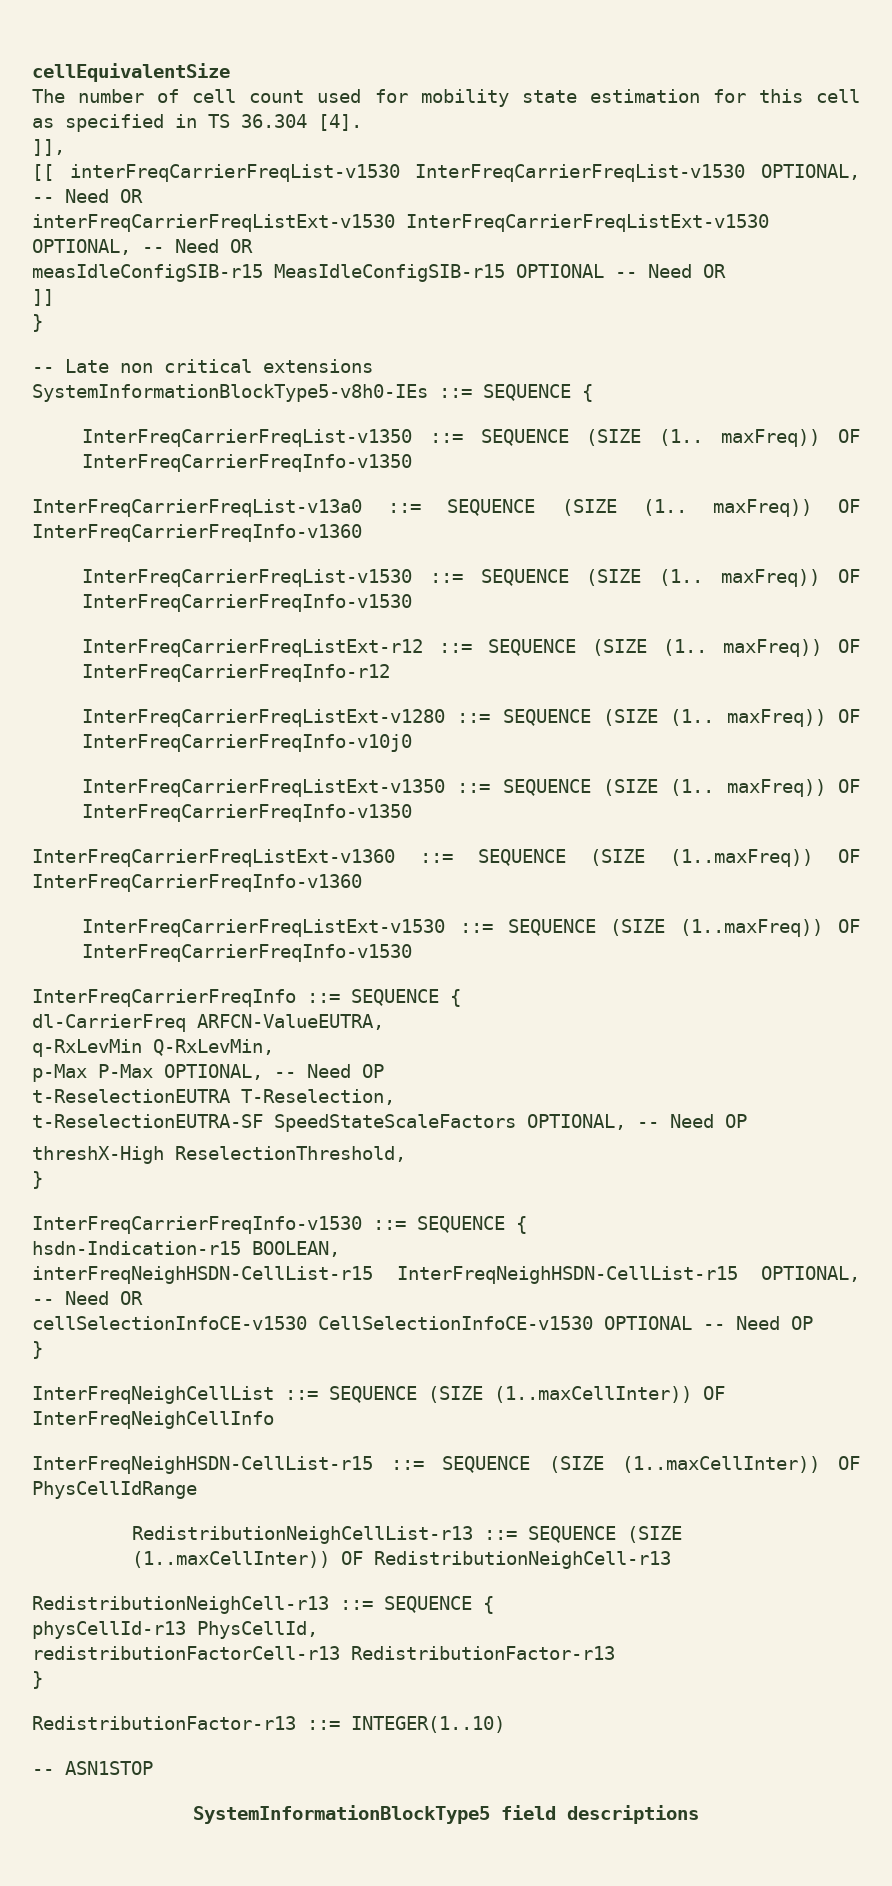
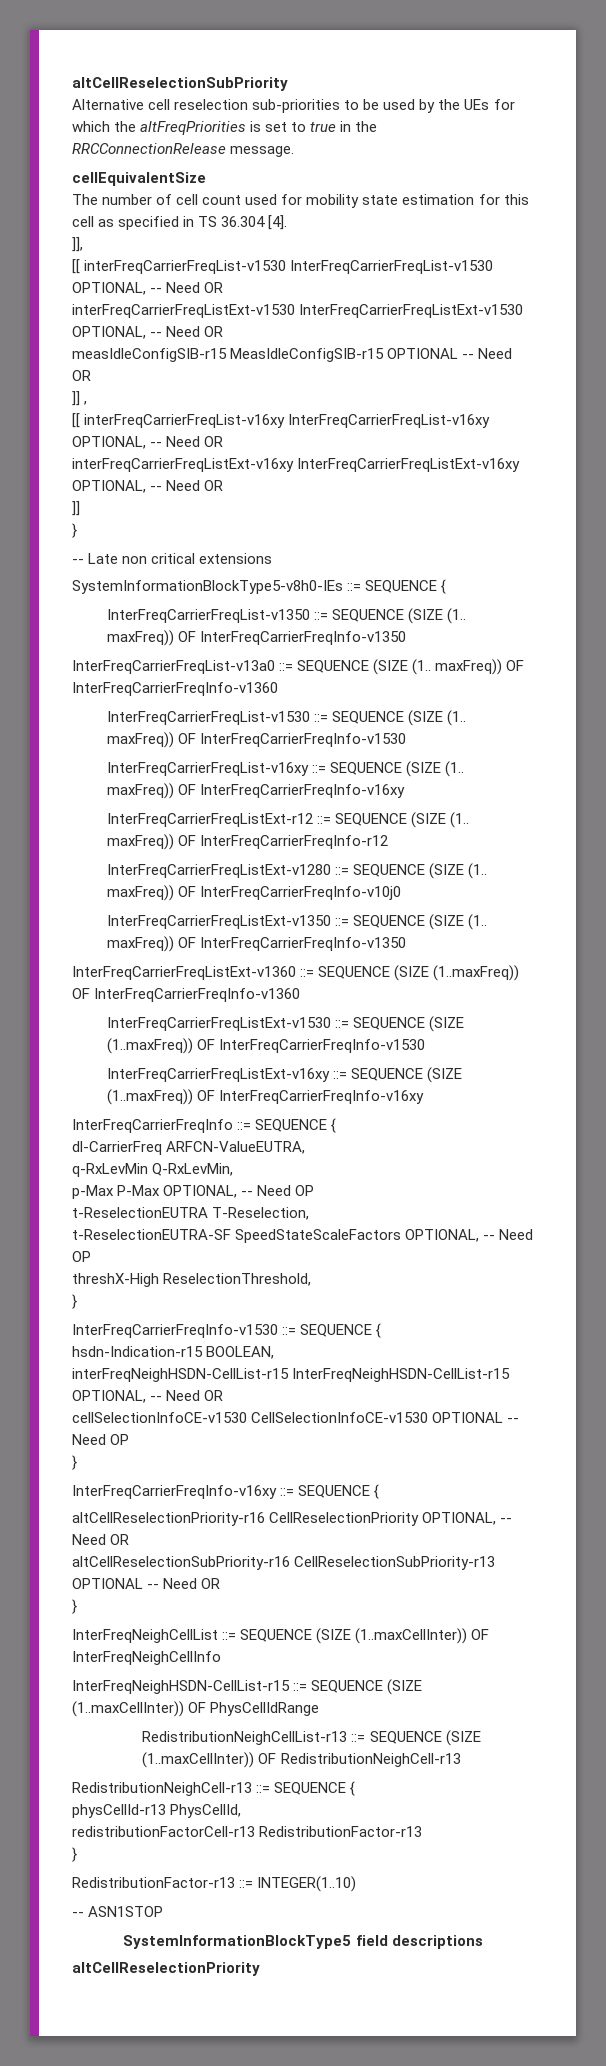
(32, 72) none -> [72,77,288,91] [72,99,515,113] [72,121,378,135] [72,143,295,157] altCellReselectionSubPriority // Alternative cell reselection sub-priorities to be used by the UEs for which the altFreqPriorities is set to true in the RRCConnectionRelease message. //
(726, 271) none -> [72,391,88,406] [72,413,491,428] [72,436,224,449] [72,458,521,472] [72,480,224,493] // ]] , // [[ interFreqCarrierFreqList-v16xy InterFreqCarrierFreqList-v16xy OPTIONAL, -- Need OR // interFreqCarrierFreqListExt-v16xy InterFreqCarrierFreqListExt-v16xy OPTIONAL, -- Need OR
(412, 603) none -> [107,761,465,777] [107,783,406,799] // InterFreqCarrierFreqList-v16xy ::= SEQUENCE (SIZE (1.. maxFreq)) OF InterFreqCarrierFreqInfo-v16xy
(412, 953) none -> [107,1067,463,1083] [107,1089,425,1105] // InterFreqCarrierFreqListExt-v16xy ::= SEQUENCE (SIZE (1..maxFreq)) OF InterFreqCarrierFreqInfo-v16xy
(43, 1350) none -> [72,1484,380,1499] [72,1512,513,1526] [72,1534,130,1545] [72,1556,496,1570] [72,1578,221,1589] [72,1599,77,1614] // InterFreqCarrierFreqInfo-v16xy ::= SEQUENCE { // altCellReselectionPriority-r16 CellReselectionPriority OPTIONAL, -- Need OR // altCellReselectionSubPriority-r16 CellReselectionSubPriority-r13 OPTIONAL -- Need OR // }
(699, 1814) none -> [72,1962,260,1976] // altCellReselectionPriority

